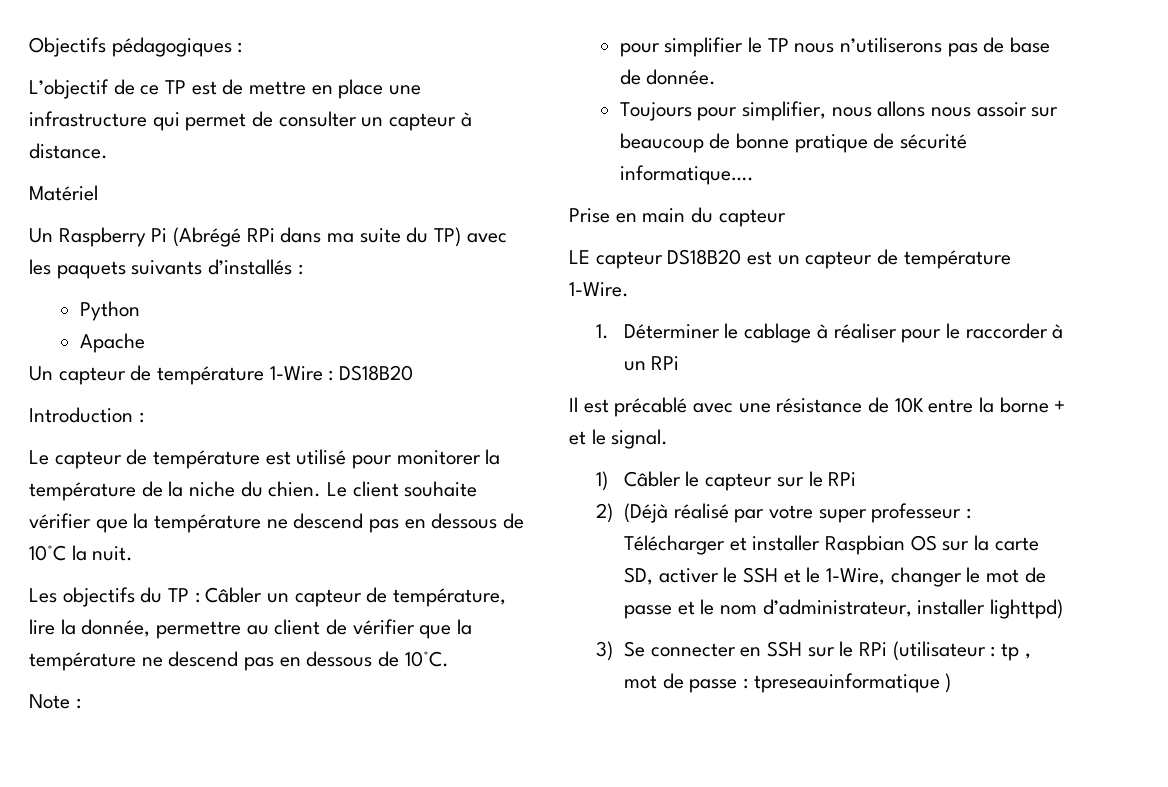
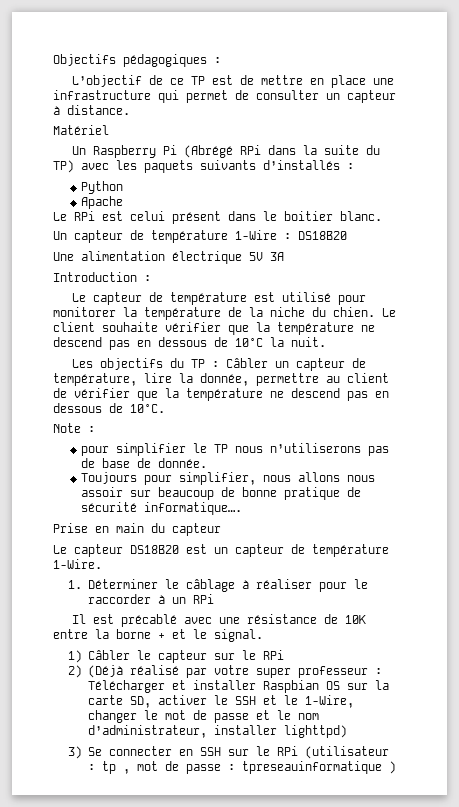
[327,233,355,243] ma -> [302,145,317,155] la
(145, 343) none -> [53,211,382,224] // Le RPi est celui présent dans le boitier blanc.
(414, 373) none -> [53,251,284,264] // Une alimentation électrique 5V 3A
[569,250,590,264] LE -> [53,545,67,554] Le
[744,323,812,343] cablage -> [186,579,236,592] câblage

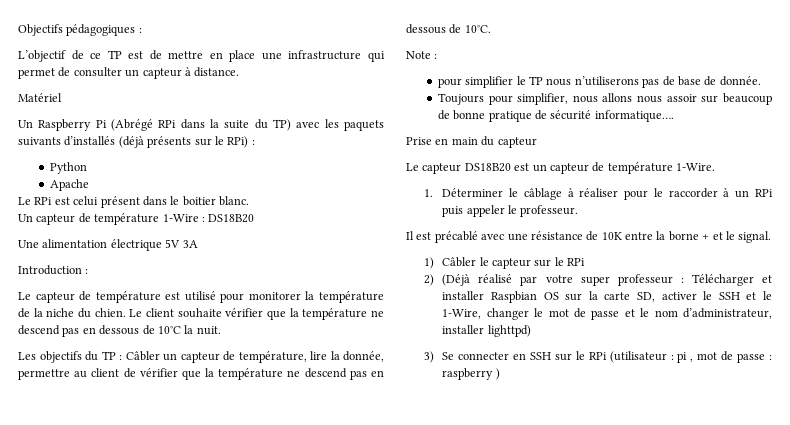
(340, 165) none -> [118,136,249,148] (déjà présents sur le RPi)
(215, 599) none -> [442,205,579,217] puis appeler le professeur.
[102,761,117,774] tp -> [677,352,688,363] pi
[242,761,383,774] tpreseauinformatique -> [442,368,494,380] raspberry

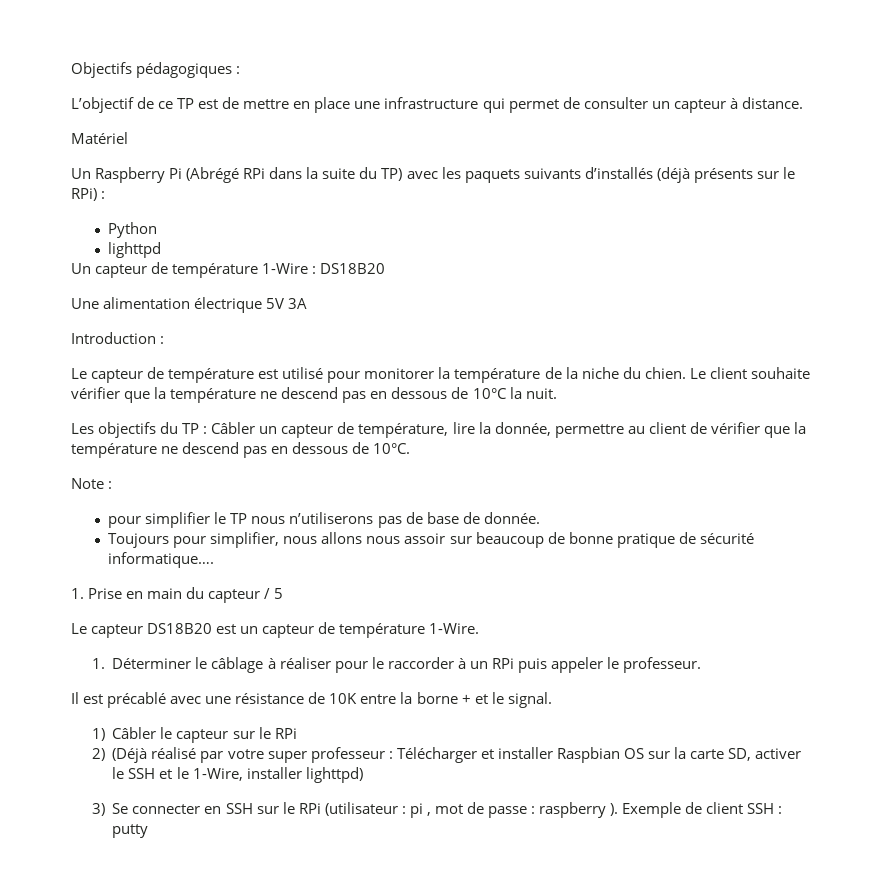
[49,179,89,191] [18,196,249,208] Apache // Le RPi est celui présent dans le boitier blanc. -> [108,242,162,258] lighttpd
(674, 116) none -> [71,588,84,599] 1.
(537, 142) none -> [264,588,284,599] / 5
[486,308,772,320] changer le mot de passe et le nom d’administrateur, -> (243, 774) none
[495,368,500,380] ) -> [610,802,783,818] [112,824,149,838] ). Exemple de client SSH : putty

